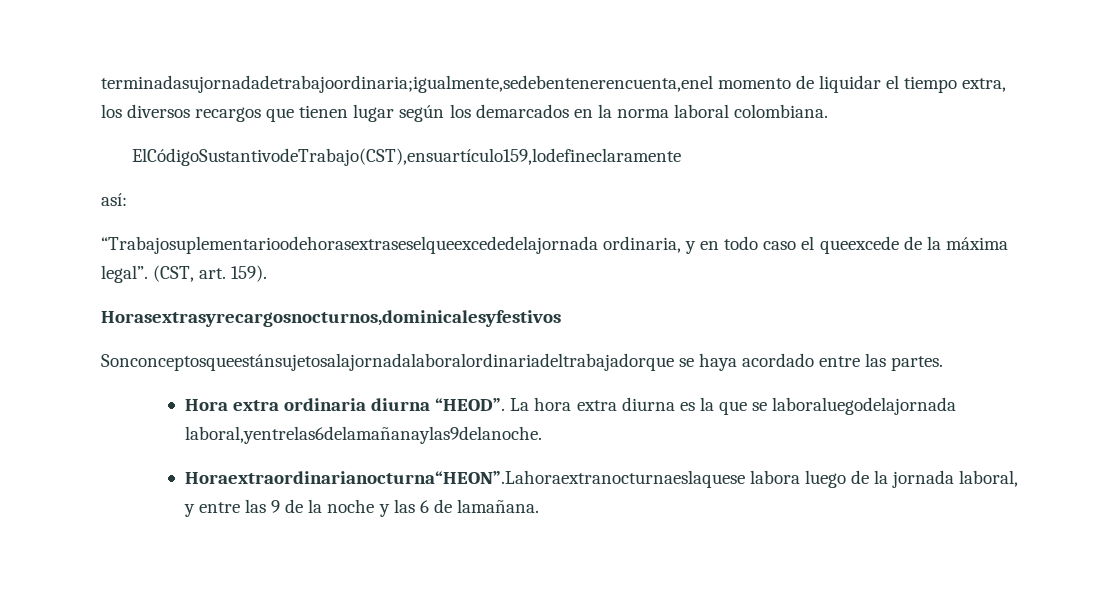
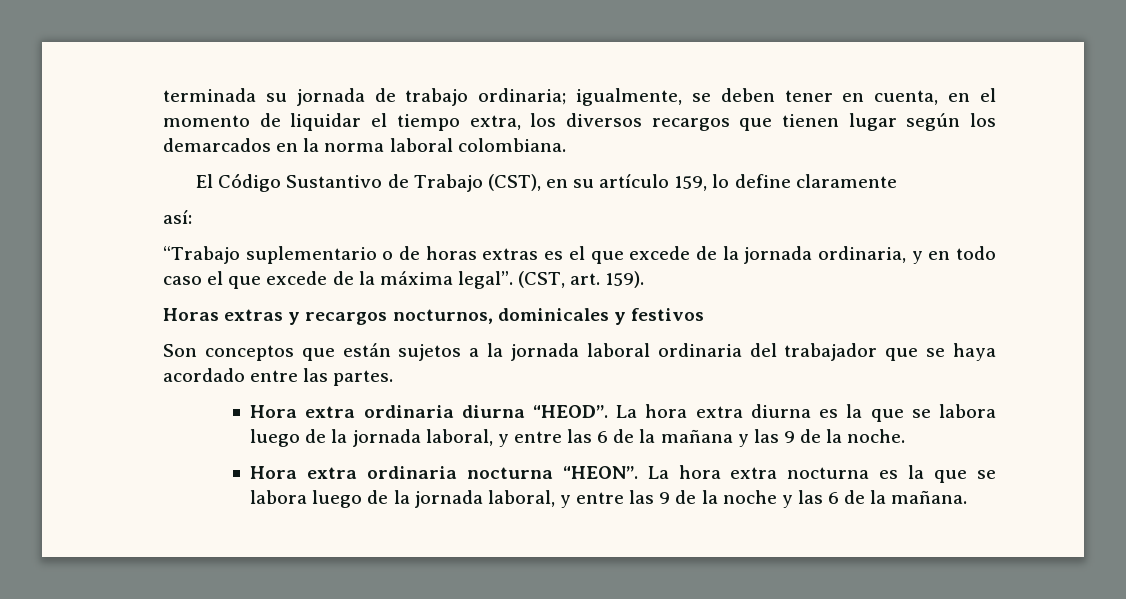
[100,75,713,93] terminadasujornadadetrabajoordinaria;igualmente,sedebentenerencuenta,enel -> [163,88,996,106] terminada su jornada de trabajo ordinaria; igualmente, se deben tener en cuenta, en el
[132,148,682,166] [100,193,127,206] [100,236,598,254] ElCódigoSustantivodeTrabajo(CST),ensuartículo159,lodefineclaramente // así: // “Trabajosuplementarioodehorasextraseselqueexcededelajornada -> [196,173,897,192] [163,210,193,224] [163,246,813,264] El Código Sustantivo de Trabajo (CST), en su artículo 159, lo define claramente // así: // “Trabajo suplementario o de horas extras es el que excede de la jornada
[819,236,899,254] queexcede -> [228,271,328,289] que excede
[100,310,561,327] [100,353,674,371] Horasextrasyrecargosnocturnos,dominicalesyfestivos // Sonconceptosqueestánsujetosalajornadalaboralordinariadeltrabajadorque -> [163,308,704,325] [163,343,919,361] Horas extras y recargos nocturnos, dominicales y festivos // Son conceptos que están sujetos a la jornada laboral ordinaria del trabajador que
[772,397,957,415] [184,426,542,444] [184,470,745,488] laboraluegodelajornada laboral,yentrelas6delamañanaylas9delanoche. // Horaextraordinarianocturna“HEON”.Lahoraextranocturnaeslaquese -> [938,404,996,418] [250,429,906,447] [250,465,997,483] labora luego de la jornada laboral, y entre las 6 de la mañana y las 9 de la noche. // Hora extra ordinaria nocturna “HEON”. La hora extra nocturna es la que se
[457,499,540,513] lamañana. -> [870,490,968,504] la mañana.

